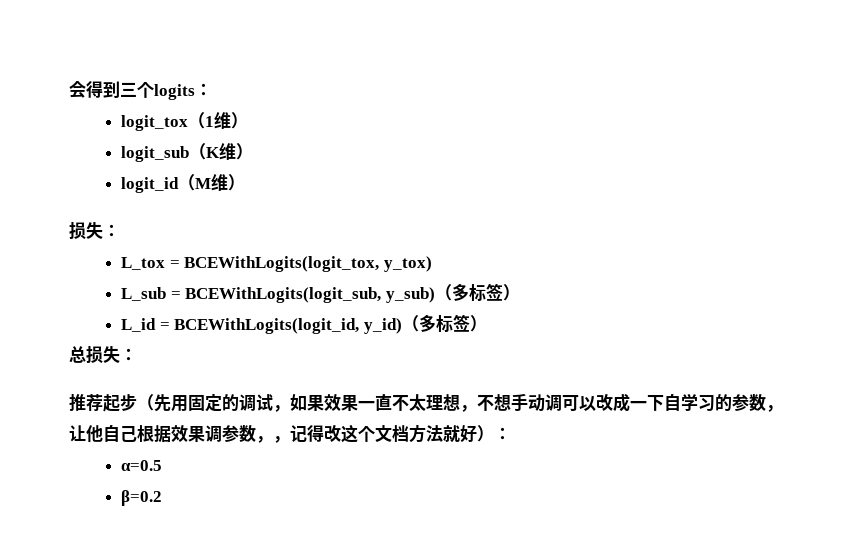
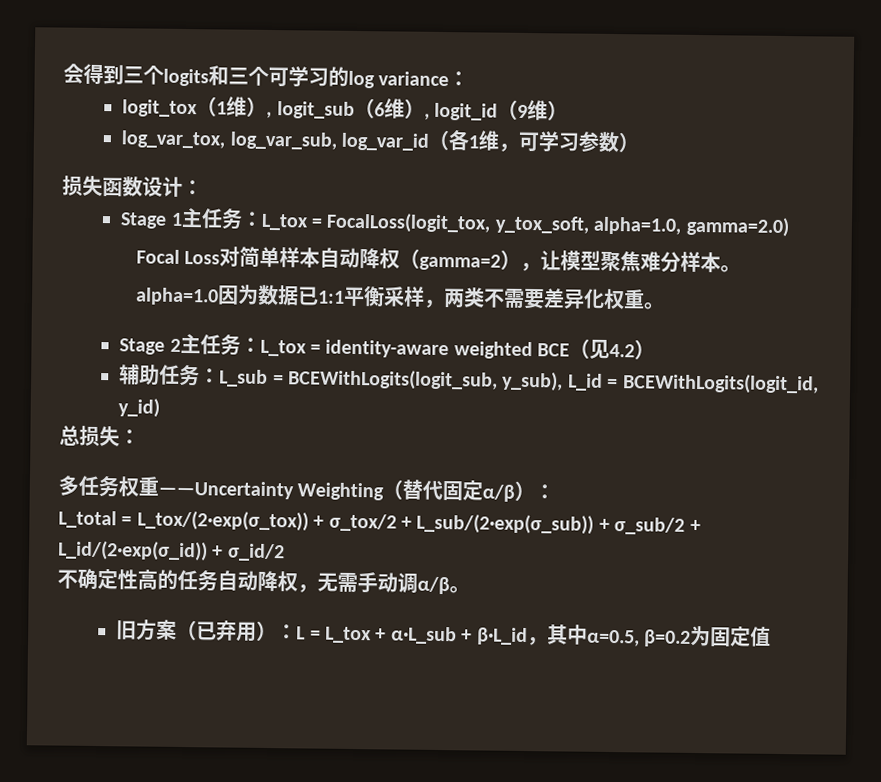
(195, 92) none -> [208,65,450,89] 和三个可学习的log variance
[121,143,254,162] [121,174,229,193] // logit_sub（K维） // logit_id（M维 -> [266,97,569,121] [121,129,621,153] , logit_sub（6维）, logit_id（9维） // log_var_tox, log_var_sub, log_var_id（各1维，可学习参数
[103,224,120,237] [121,256,432,272] [121,283,520,303] ： // L_tox = BCEWithLogits(logit_tox, y_tox) // L_sub = BCEWithLogits(logit_sub, y_sub)（多标签） // -> [102,176,203,197] [120,207,790,238] [135,246,741,273] [134,284,665,310] [119,333,656,360] [119,363,564,392] 函数设计： // Stage 1主任务：L_tox = FocalLoss(logit_tox, y_tox_soft, alpha=1.0, gamma=2.0) // Focal Loss对简单样本自动降权（gamma=2），让模型聚焦难分样本。 // alpha=1.0因为数据已1:1平衡采样，两类不需要差异化权重。 // Stage 2主任务：L_tox = identity-aware weighted BCE（见4.2） // 辅助任务：L_sub = BCEWithLogits(logit_sub, y_sub),
[401,314,487,332] （多标签） -> (161, 408) none
[69,393,783,412] [69,424,511,443] [121,460,163,471] [121,490,163,506] 推荐起步（先用固定的调试，如果效果一直不太理想，不想手动调可以改成一下自学习的参数，让他自己根据效果调参数，，记得改这个文档方法就好）： // α=0.5 // β=0.2 -> [58,475,556,502] [58,510,701,535] [58,540,285,562] [57,568,470,595] [116,619,772,647] 多任务权重——Uncertainty Weighting（替代固定α/β）： // L_total = L_tox/(2·exp(σ_tox)) + σ_tox/2 + L_sub/(2·exp(σ_sub)) + σ_sub/2 + L_id/(2·exp(σ_id)) + σ_id/2 // 不确定性高的任务自动降权，无需手动调α/β。 // 旧方案（已弃用）：L = L_tox + α·L_sub + β·L_id，其中α=0.5, β=0.2为固定值

